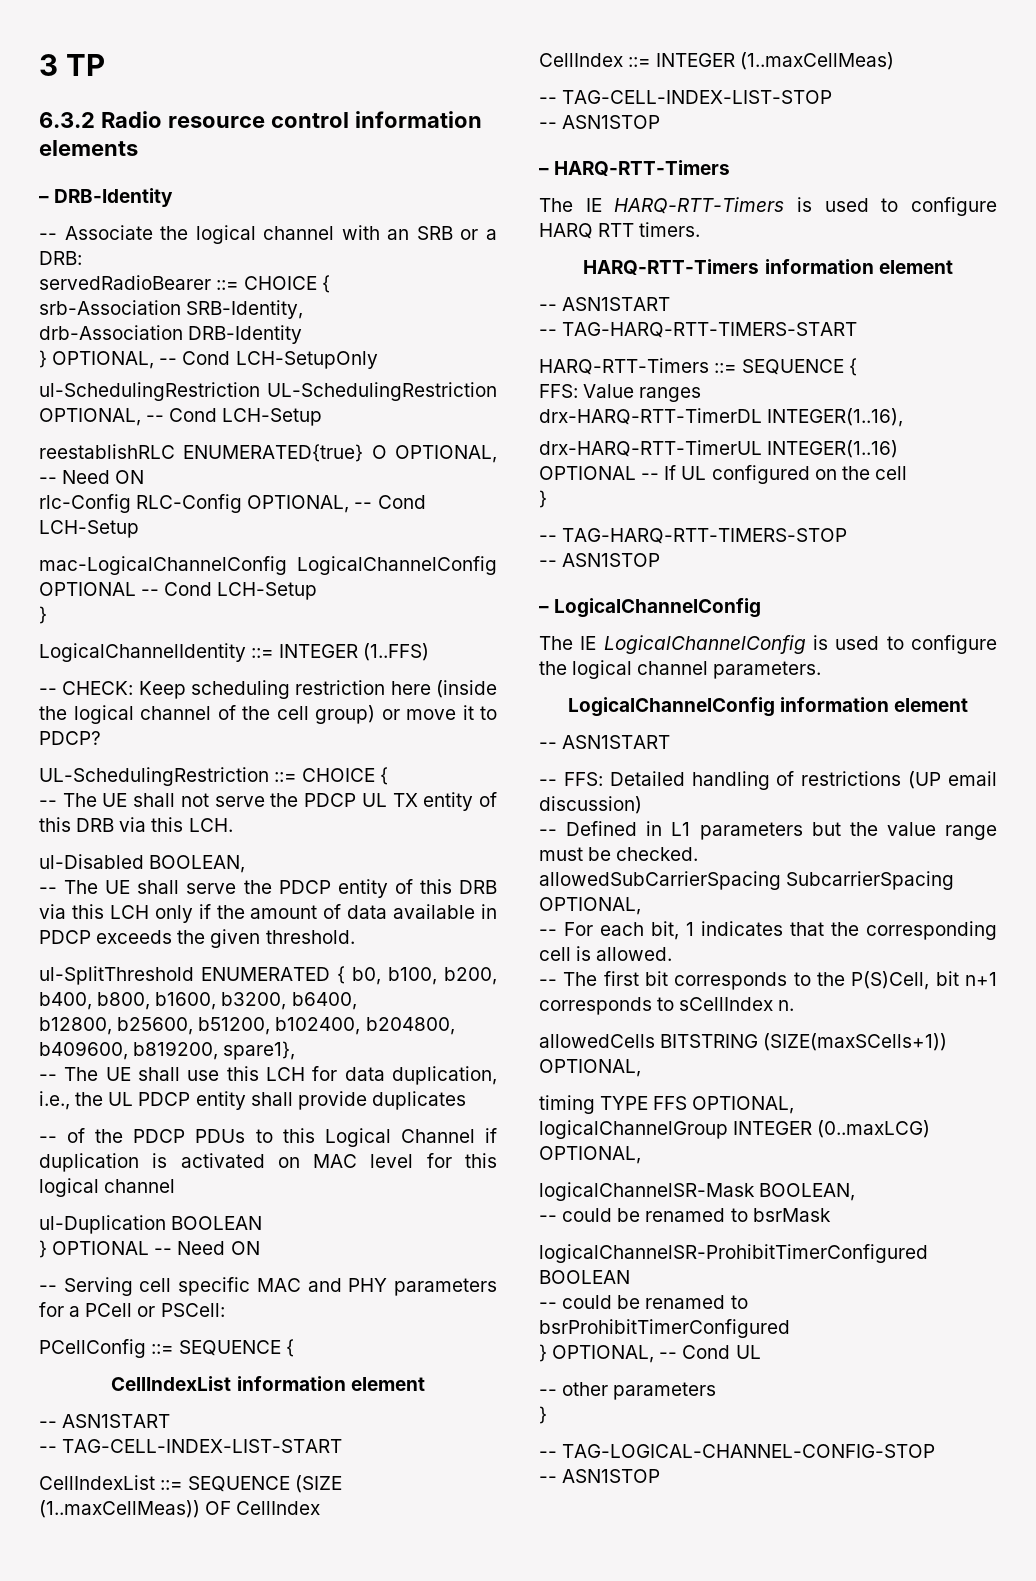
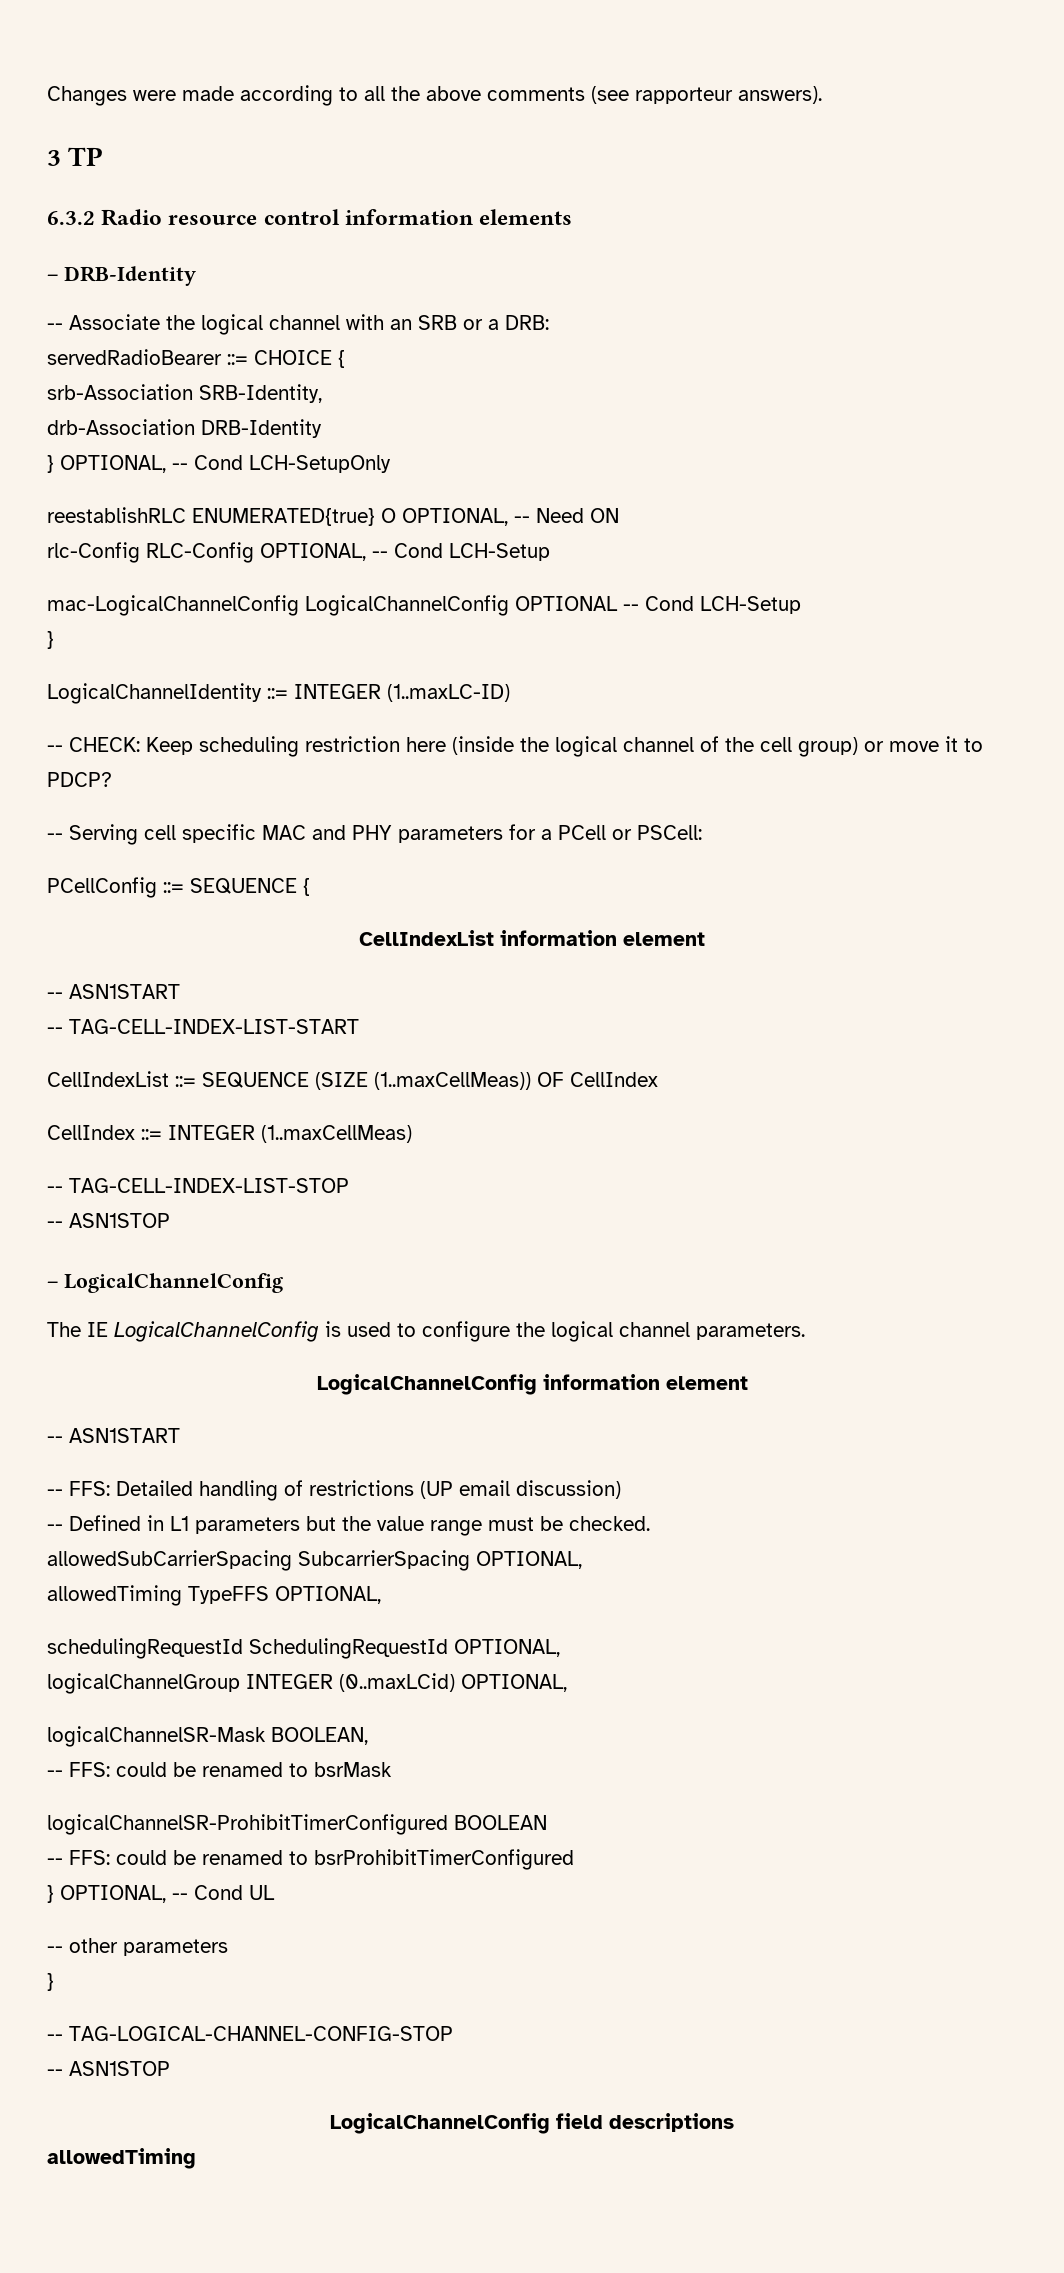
(39, 65) none -> [47,85,822,106] Changes were made according to all the above comments (see rapporteur answers). //
[39,382,497,401] [39,408,323,426] // ul-SchedulingRestriction UL-SchedulingRestriction OPTIONAL, -- Cond LCH-Setup -> (391, 464) none
[363,643,430,661] (1..FFS) -> [387,684,510,702] (1..maxLC-ID)
[39,767,389,786] [39,792,498,811] [39,817,233,832] [39,854,246,873] [39,879,498,898] [39,904,497,923] [39,929,355,948] [39,966,497,985] [39,992,357,1010] [39,1017,455,1035] [39,1041,296,1060] [39,1066,497,1085] [39,1091,466,1110] [39,1128,497,1147] [39,1153,497,1172] [39,1178,176,1197] [39,1215,263,1234] [39,1240,260,1258] // UL-SchedulingRestriction ::= CHOICE { // -- The UE shall not serve the PDCP UL TX entity of this DRB via this LCH. // ul-Disabled BOOLEAN, // -- The UE shall serve the PDCP entity of this DRB via this LCH only if the amount of data available in PDCP exceeds the given threshold. // ul-SplitThreshold ENUMERATED { b0, b100, b200, b400, b800, b1600, b3200, b6400, // b12800, b25600, b51200, b102400, b204800, b409600, b819200, spare1}, // -- The UE shall use this LCH for data duplication, i.e., the UL PDCP entity shall provide duplicates // -- of the PDCP PDUs to this Logical Channel if duplication is activated on MAC level for this logical channel // ul-Duplication BOOLEAN // } OPTIONAL -- Need ON -> (112, 779) none
[539,160,731,176] [539,197,997,216] [539,222,701,239] [583,259,953,275] [539,297,671,311] [539,322,858,338] [539,358,858,376] [539,384,702,402] [539,408,904,427] [539,440,899,458] [539,465,907,484] [539,490,547,508] [539,528,848,544] [539,553,661,567] // – HARQ-RTT-Timers // The IE HARQ-RTT-Timers is used to configure HARQ RTT timers. // HARQ-RTT-Timers information element // -- ASN1START // -- TAG-HARQ-RTT-TIMERS-START // HARQ-RTT-Timers ::= SEQUENCE { // FFS: Value ranges // drx-HARQ-RTT-TimerDL INTEGER(1..16), // drx-HARQ-RTT-TimerUL INTEGER(1..16) OPTIONAL -- If UL configured on the cell // } // -- TAG-HARQ-RTT-TIMERS-STOP // -- ASN1STOP -> (170, 1220) none
[539,921,997,940] [539,946,673,961] [539,971,997,990] [539,997,795,1015] [539,1033,948,1051] [539,1059,641,1077] [539,1095,688,1114] -- For each bit, 1 indicates that the corresponding cell is allowed. // -- The first bit corresponds to the P(S)Cell, bit n+1 corresponds to sCellIndex n. // allowedCells BITSTRING (SIZE(maxSCells+1)) OPTIONAL, // timing TYPE FFS -> [47,1585,381,1606] [47,1638,448,1659] allowedTiming TypeFFS OPTIONAL, // schedulingRequestId SchedulingRequestId
[817,1120,931,1138] (0..maxLCG) -> [339,1673,455,1692] (0..maxLCid)
(557, 1218) none -> [69,1762,110,1777] FFS:
(557, 1305) none -> [69,1850,110,1865] FFS:
(661, 1476) none -> [330,2113,734,2134] [47,2148,196,2169] // LogicalChannelConfig field descriptions // allowedTiming

